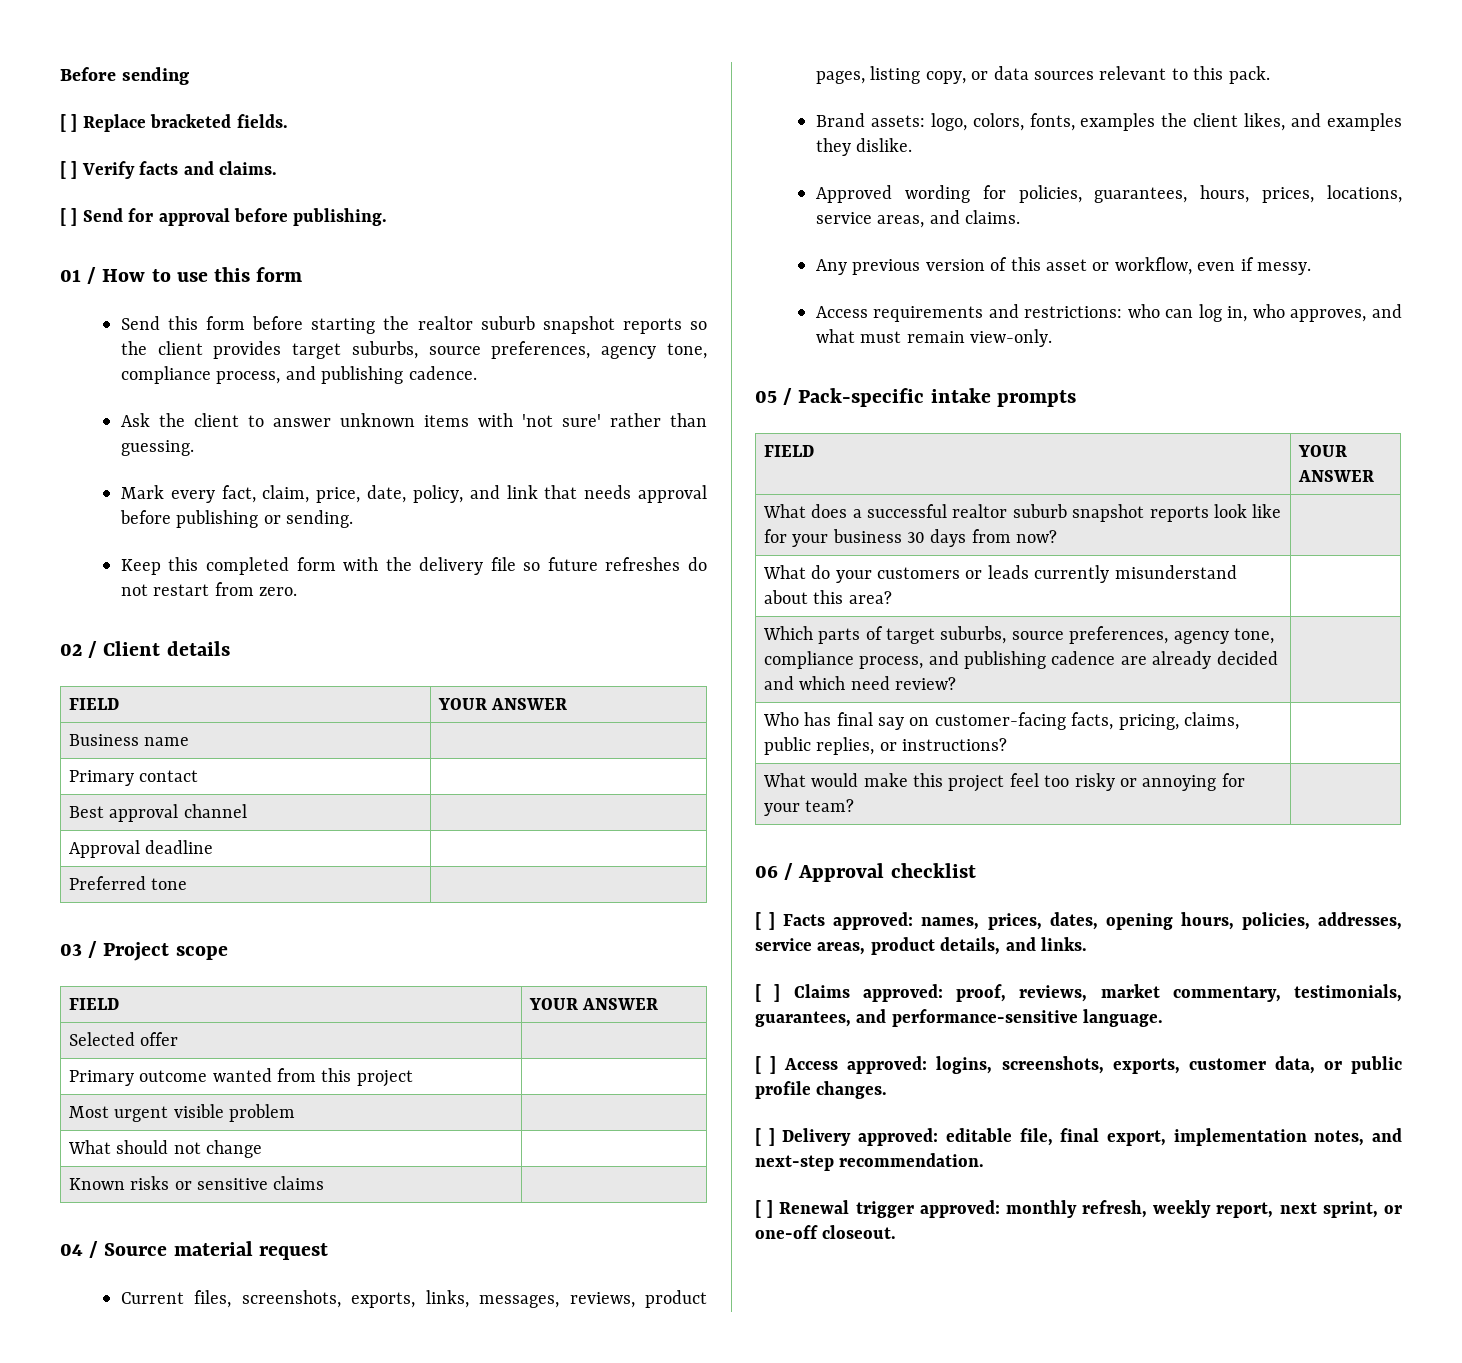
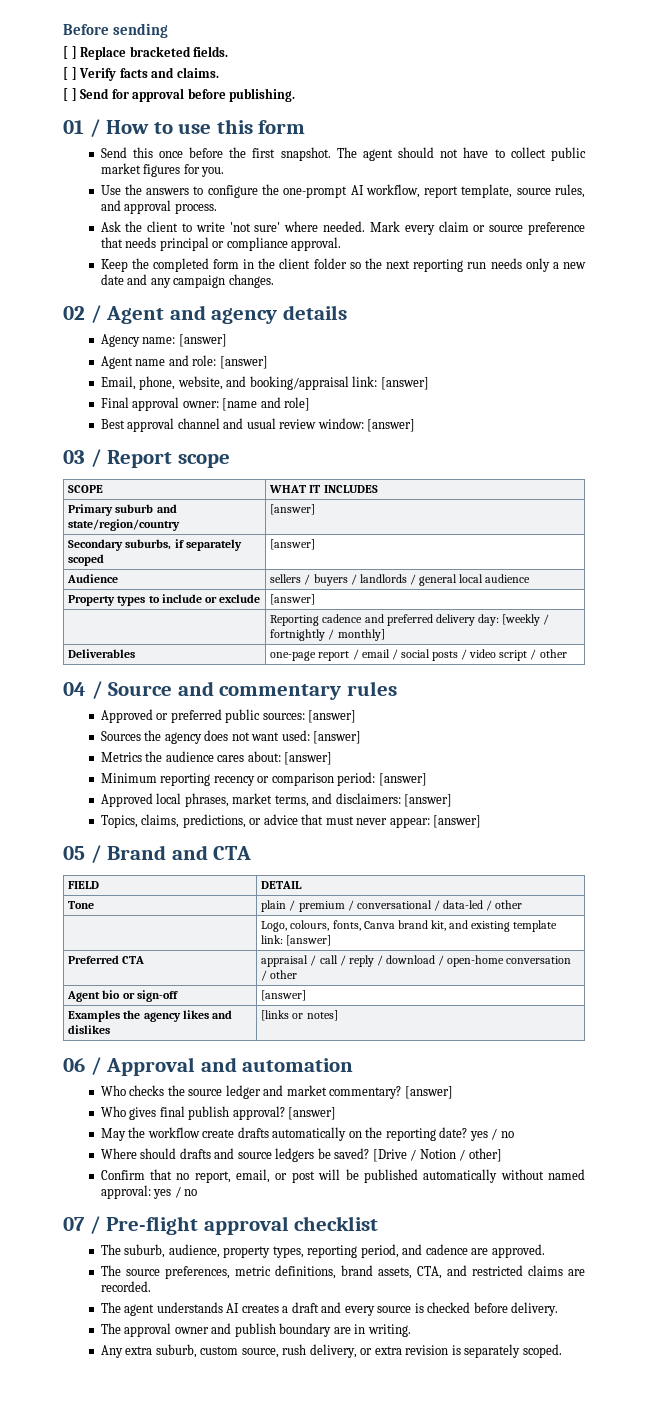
[206,316,708,334] [120,341,707,359] [120,366,477,384] [120,413,707,427] [120,440,194,456] [120,485,707,503] [119,510,354,528] form before starting the realtor suburb snapshot reports so the client provides target suburbs, source preferences, agency tone, compliance process, and publishing cadence. // Ask the client to answer unknown items with 'not sure' rather than guessing. // Mark every fact, claim, price, date, policy, and link that needs approval before publishing or sending. -> [158,147,586,161] [100,163,225,177] [100,184,585,198] [100,200,217,214] [100,221,585,235] [100,237,342,251] once before the first snapshot. The agent should not have to collect public market figures for you. // Use the answers to configure the one-prompt AI workflow, report template, source rules, and approval process. // Ask the client to write 'not sure' where needed. Mark every claim or source preference that needs principal or compliance approval.
[168,557,199,571] this -> [131,258,149,269] the
[343,557,708,575] [120,582,298,596] [60,641,230,658] [68,698,119,710] [437,698,568,710] [68,734,190,746] [68,770,199,786] [68,804,247,822] [68,840,214,858] [68,876,188,890] with the delivery file so future refreshes do not restart from zero. // 02 / Client details // FIELD | YOUR ANSWER // Business name | // Primary contact | // Best approval channel | // Approval deadline | // Preferred tone | -> [243,258,587,272] [100,274,274,288] [63,305,347,324] [100,334,227,347] [100,355,268,369] [100,376,429,390] [100,397,311,411] [100,418,416,432] in the client folder so the next reporting run needs only a new date and any campaign changes. // 02 / Agent and agency details // Agency name: [answer] // Agent name and role: [answer] // Email, phone, website, and booking/appraisal link: [answer] // Final approval owner: [name and role] // Best approval channel and usual review window: [answer]
[103,942,170,961] Project -> [107,450,173,468] Report
[68,998,119,1010] [528,998,659,1010] [68,1032,179,1046] [68,1068,413,1087] [68,1104,295,1122] [67,1140,262,1158] [68,1176,325,1190] [60,1241,328,1260] [120,1290,708,1308] [815,66,1270,84] [815,113,1402,131] [815,138,913,156] [815,185,1402,203] [815,210,1021,228] [815,257,1311,275] [815,304,1402,322] [815,329,1053,347] [755,388,1076,407] [763,445,814,457] [1297,445,1347,457] [1297,470,1374,482] [762,504,1282,522] [763,529,1058,547] [762,565,1237,583] [763,590,892,604] [762,626,1274,644] [763,651,1278,669] [763,676,956,690] [762,712,1239,730] [763,737,1007,755] [762,773,1245,792] [763,799,855,816] [755,863,976,882] [755,912,1402,930] [755,937,1087,955] [755,984,1402,1002] [755,1009,1164,1027] [755,1056,1402,1074] [755,1081,888,1099] [755,1128,1402,1146] [755,1153,985,1171] [755,1200,1402,1218] [755,1225,897,1239] FIELD | YOUR ANSWER // Selected offer | // Primary outcome wanted from this project | // Most urgent visible problem | // What should not change | // Known risks or sensitive claims | // 04 / Source material request // Current files, screenshots, exports, links, messages, reviews, product pages, listing copy, or data sources relevant to this pack. // Brand assets: logo, colors, fonts, examples the client likes, and examples they dislike. // Approved wording for policies, guarantees, hours, prices, locations, service areas, and claims. // Any previous version of this asset or workflow, even if messy. // Access requirements and restrictions: who can log in, who approves, and what must remain view-only. // 05 / Pack-specific intake prompts // FIELD | YOUR ANSWER // What does a successful realtor suburb snapshot reports look like for your business 30 days from now? | // What do your customers or leads currently misunderstand about this area? | // Which parts of target suburbs, source preferences, agency tone, compliance process, and publishing cadence are already decided and which need review? | // Who has final say on customer-facing facts, pricing, claims, public replies, or instructions? | // What would make this project feel too risky or annoying for your team? | // 06 / Approval checklist // [ ] Facts approved: names, prices, dates, opening hours, policies, addresses, service areas, product details, and links. // [ ] Claims approved: proof, reviews, market commentary, testimonials, guarantees, and performance-sensitive language. // [ ] Access approved: logins, screenshots, exports, customer data, or public profile changes. // [ ] Delivery approved: editable file, final export, implementation notes, and next-step recommendation. // [ ] Renewal trigger approved: monthly refresh, weekly report, next sprint, or one-off closeout. -> [68,485,104,493] [269,485,378,493] [68,504,177,516] [68,519,181,531] [270,504,316,515] [68,539,242,551] [68,554,105,566] [270,539,316,550] [67,574,119,583] [270,574,531,586] [68,594,260,606] [270,594,316,605] [270,614,550,626] [270,629,385,641] [68,649,136,658] [270,649,567,661] [63,681,397,700] [100,709,357,723] [100,730,362,744] [100,751,333,765] [100,772,427,786] [100,793,453,807] [100,814,482,828] [63,845,252,863] [68,881,100,889] [261,881,303,889] [68,901,95,909] [261,900,523,912] [261,920,558,932] [261,935,332,946] [68,955,145,964] [261,955,572,967] [261,970,298,981] [67,990,178,1002] [261,990,307,1001] [68,1010,232,1022] [68,1025,111,1034] [261,1010,338,1021] [63,1057,354,1076] [100,1085,453,1099] [100,1106,337,1120] [100,1127,514,1141] [100,1148,502,1162] [100,1169,586,1183] [100,1185,198,1199] [63,1216,379,1235] [100,1244,545,1258] [100,1265,585,1279] [100,1281,151,1292] [100,1302,559,1316] [100,1323,411,1337] [100,1344,562,1358] SCOPE | WHAT IT INCLUDES // Primary suburb and state/region/country | [answer] // Secondary suburbs, if separately scoped | [answer] // Audience | sellers / buyers / landlords / general local audience // Property types to include or exclude | [answer] // | Reporting cadence and preferred delivery day: [weekly / fortnightly / monthly] // Deliverables | one-page report / email / social posts / video script / other // 04 / Source and commentary rules // Approved or preferred public sources: [answer] // Sources the agency does not want used: [answer] // Metrics the audience cares about: [answer] // Minimum reporting recency or comparison period: [answer] // Approved local phrases, market terms, and disclaimers: [answer] // Topics, claims, predictions, or advice that must never appear: [answer] // 05 / Brand and CTA // FIELD | DETAIL // Tone | plain / premium / conversational / data-led / other // | Logo, colours, fonts, Canva brand kit, and existing template link: [answer] // Preferred CTA | appraisal / call / reply / download / open-home conversation / other // Agent bio or sign-off | [answer] // Examples the agency likes and dislikes | [links or notes] // 06 / Approval and automation // Who checks the source ledger and market commentary? [answer] // Who gives final publish approval? [answer] // May the workflow create drafts automatically on the reporting date? yes / no // Where should drafts and source ledgers be saved? [Drive / Notion / other] // Confirm that no report, email, or post will be published automatically without named approval: yes / no // 07 / Pre-flight approval checklist // The suburb, audience, property types, reporting period, and cadence are approved. // The source preferences, metric definitions, brand assets, CTA, and restricted claims are recorded. // The agent understands AI creates a draft and every source is checked before delivery. // The approval owner and publish boundary are in writing. // Any extra suburb, custom source, rush delivery, or extra revision is separately scoped.

